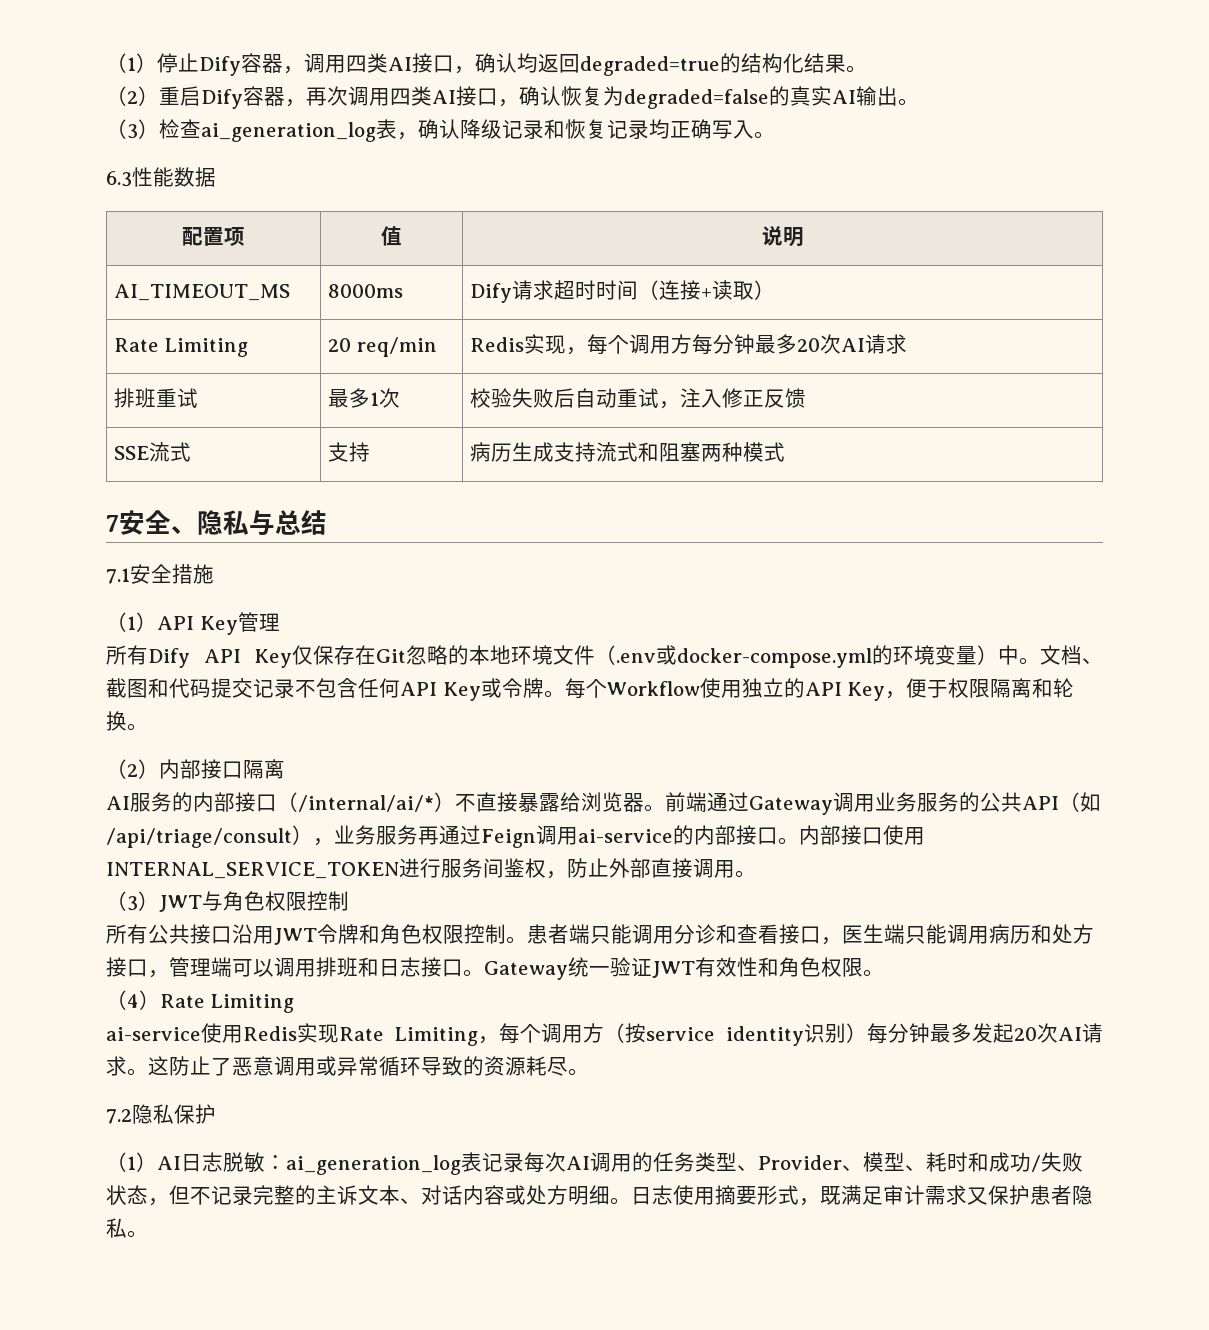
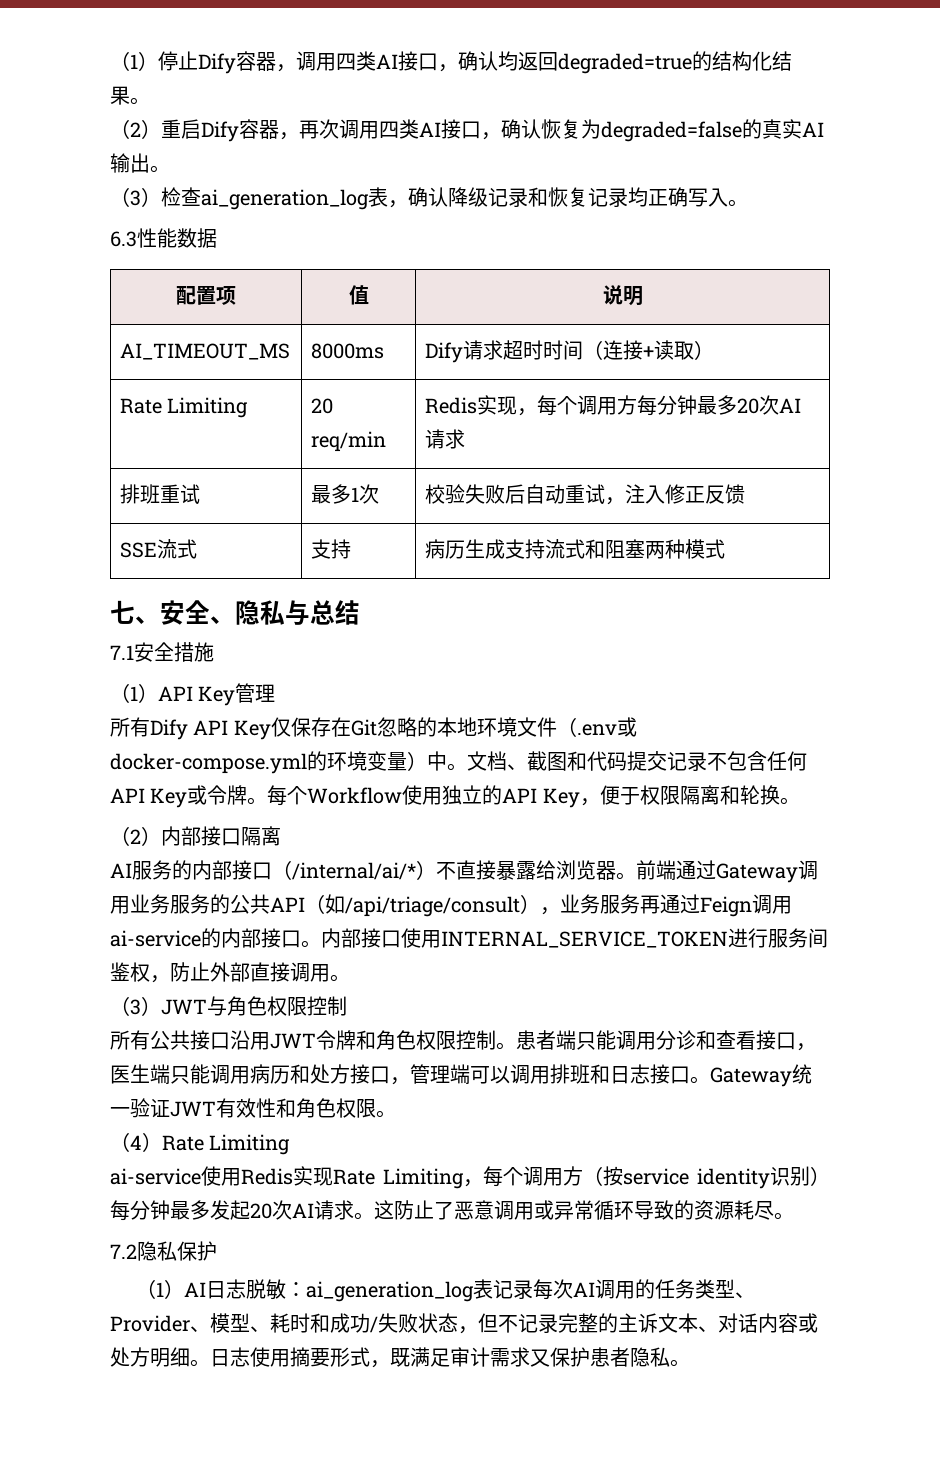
[106,515,119,532] 7 -> [110,600,160,624] 七、

